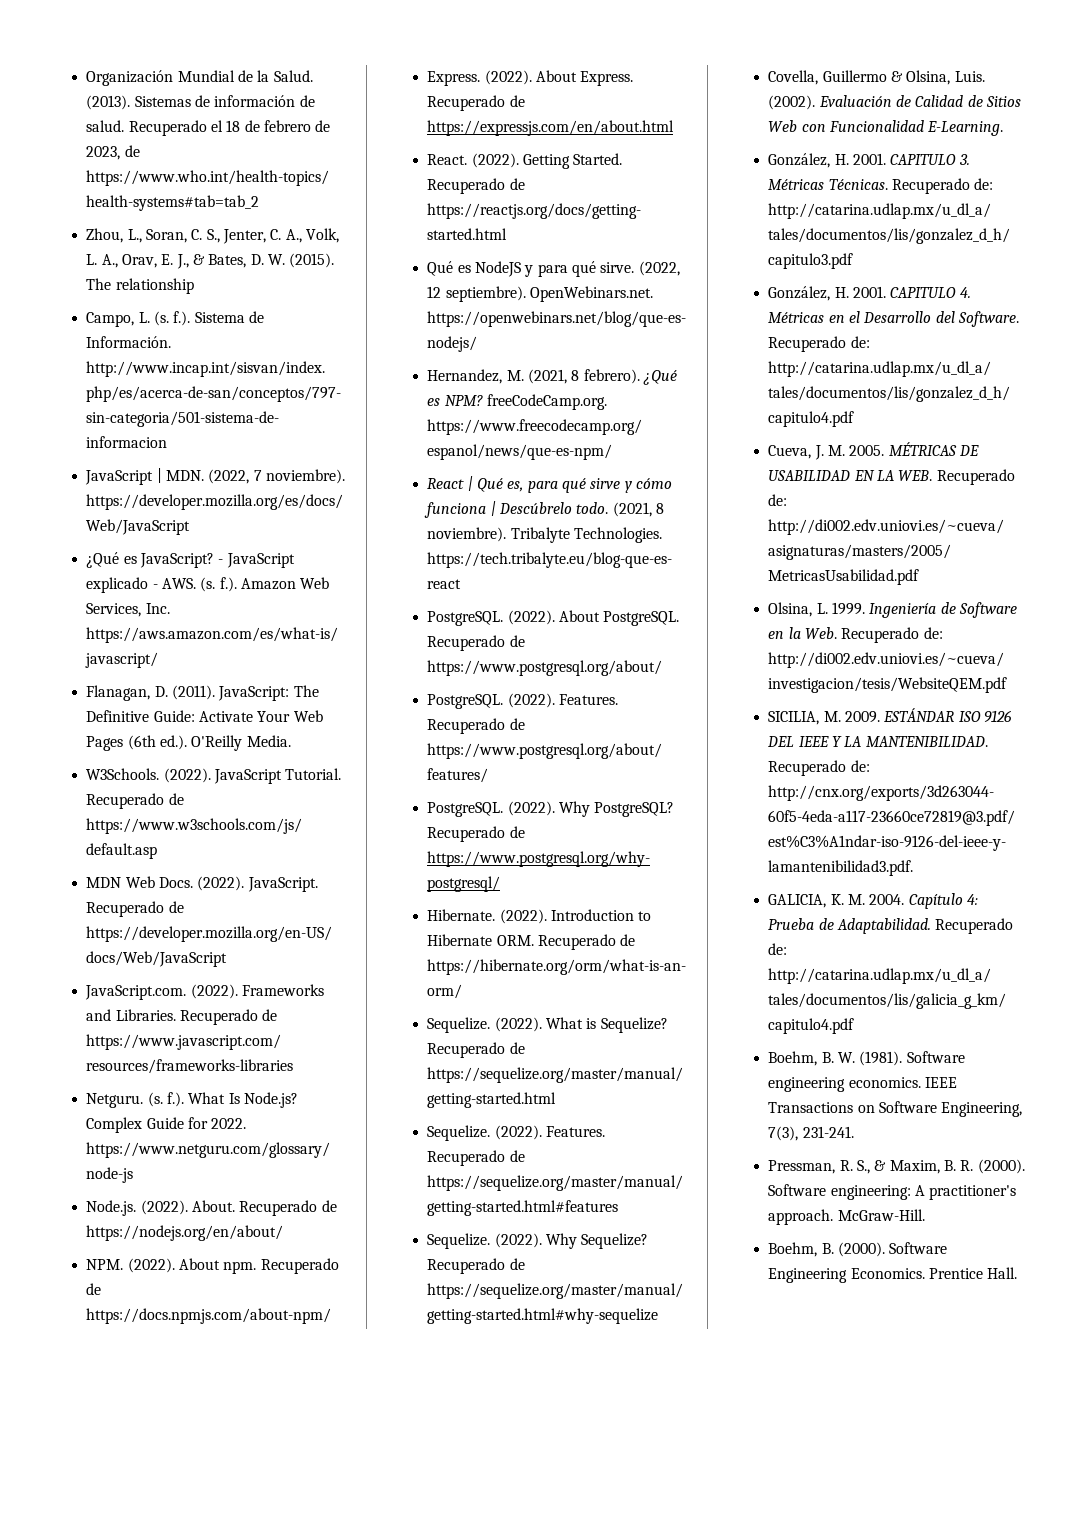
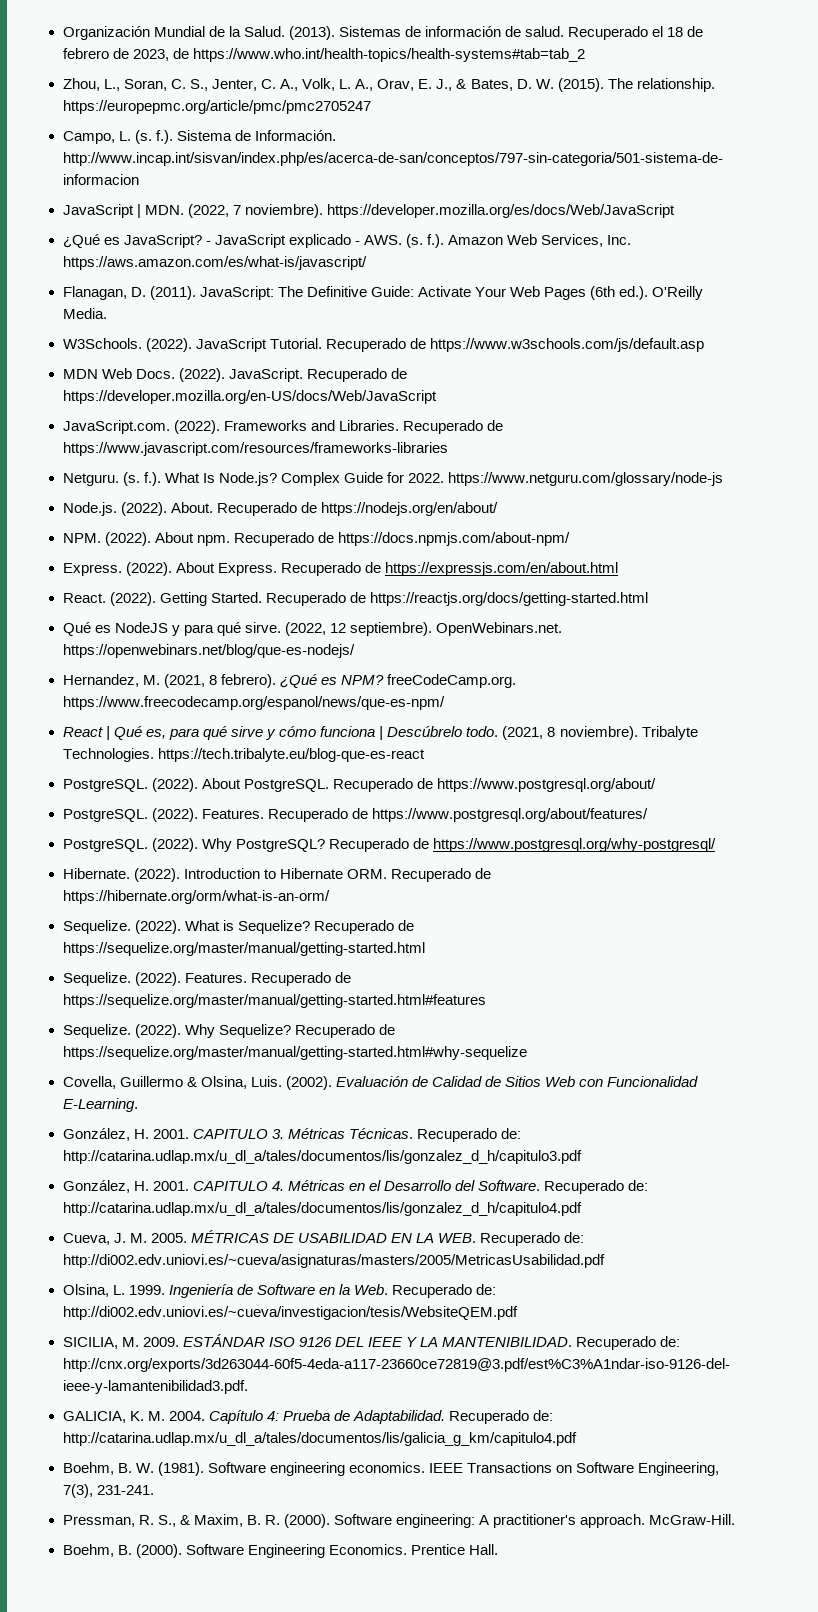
[115,278,194,294] relationship -> [636,78,715,92] [62,100,371,114] relationship. https://europepmc.org/article/pmc/pmc2705247

